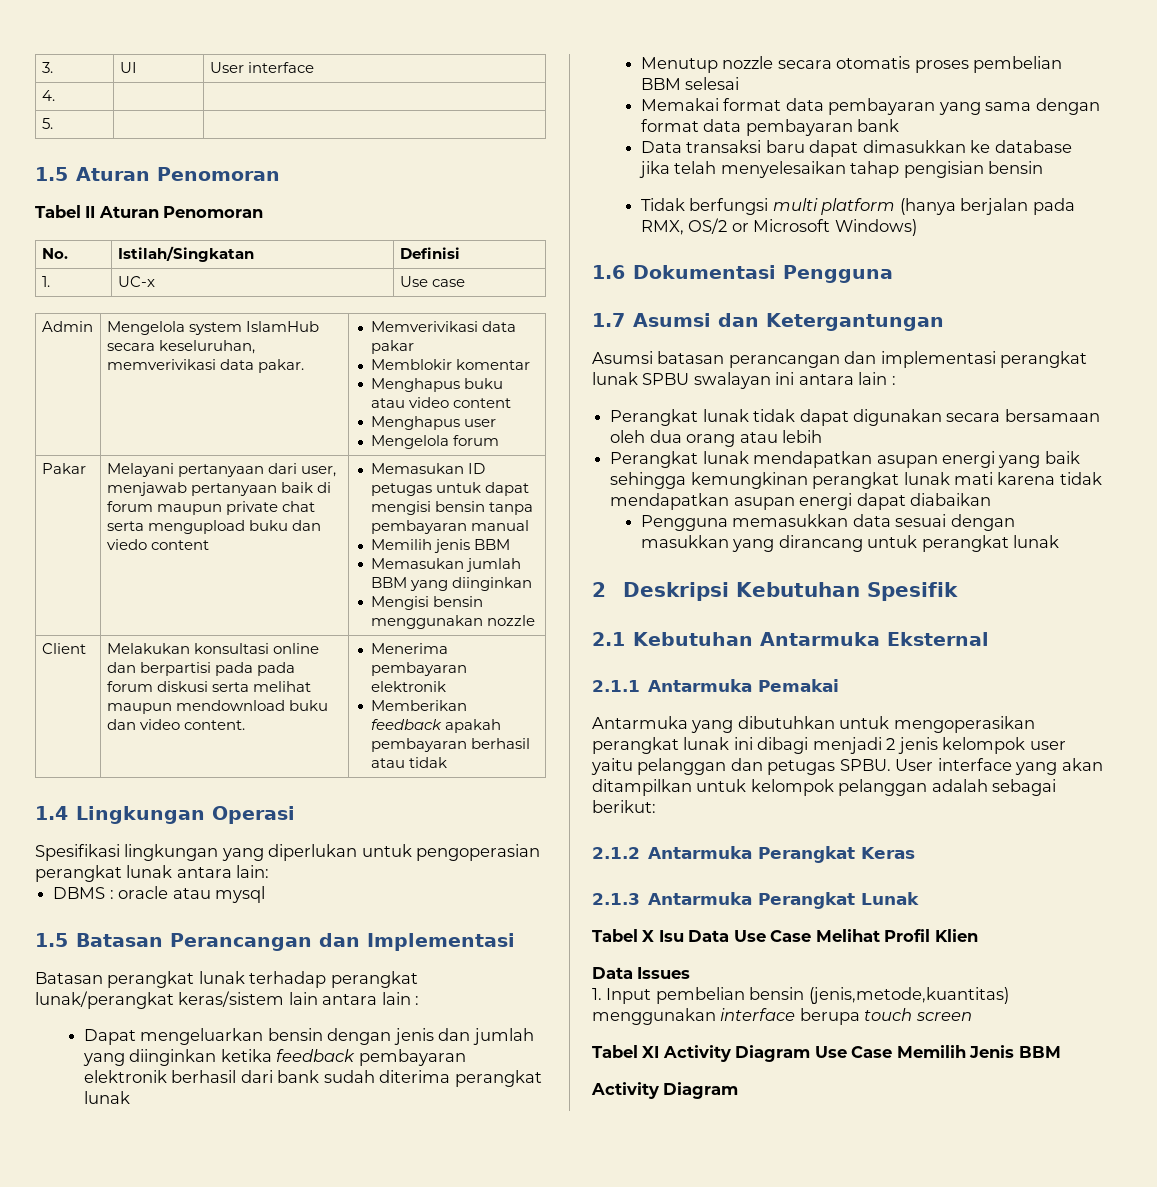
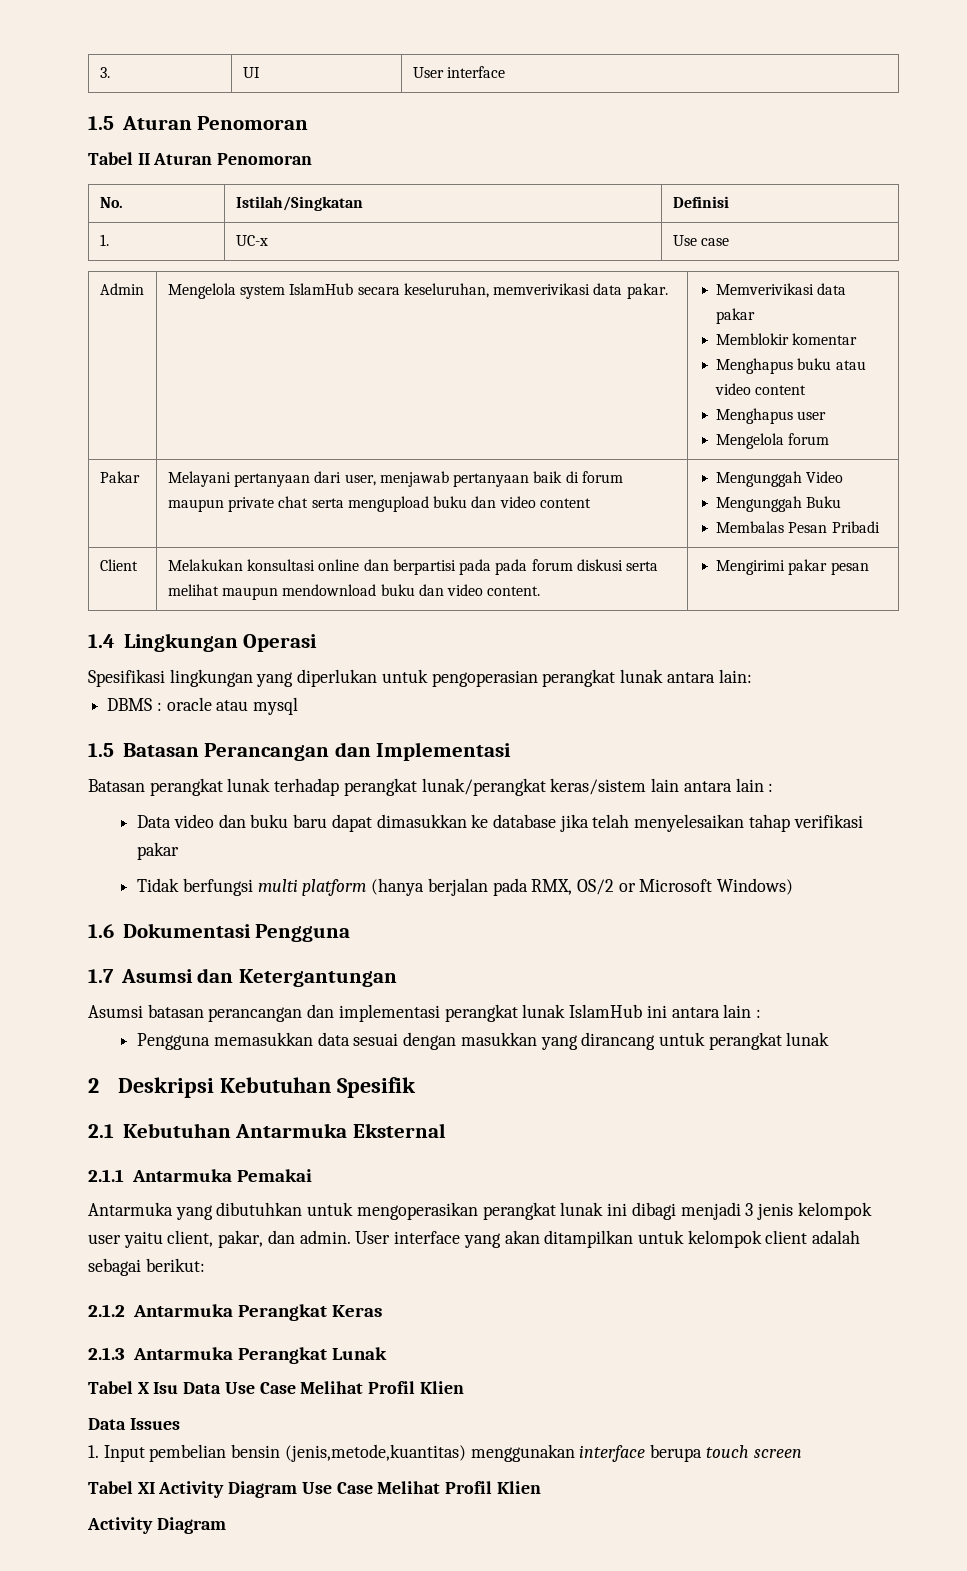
[41,90,55,101] [41,118,53,129] // 4. | | // 5. | | -> (505, 72) none
[106,539,147,550] viedo -> [499,496,536,508] video
[371,463,486,474] [371,482,530,496] [371,501,534,515] [371,520,530,534] [371,539,511,553] [371,558,522,572] [371,577,533,591] [371,596,484,610] [371,615,536,629] Memasukan ID petugas untuk dapat mengisi bensin tanpa pembayaran manual // Memilih jenis BBM // Memasukan jumlah BBM yang diinginkan // Mengisi bensin menggunakan nozzle -> [716,471,844,487] [716,496,842,512] [716,521,880,533] Mengunggah Video // Mengunggah Buku // Membalas Pesan Pribadi
[371,643,449,654] [371,662,468,676] [371,681,447,692] [371,700,468,711] [371,719,502,733] [371,738,531,752] [371,757,448,768] Menerima pembayaran elektronik // Memberikan feedback apakah pembayaran berhasil atau tidak -> [716,559,869,575] Mengirimi pakar pesan
[84,1028,534,1045] [83,1049,466,1066] [84,1070,542,1087] [84,1091,131,1104] [641,56,1063,73] [641,77,740,90] [641,98,1100,115] [641,119,900,136] [641,140,762,153] Dapat mengeluarkan bensin dengan jenis dan jumlah yang diinginkan ketika feedback pembayaran elektronik berhasil dari bank sudah diterima perangkat lunak // Menutup nozzle secara otomatis proses pembelian BBM selesai // Memakai format data pembayaran yang sama dengan format data pembayaran bank // Data transaksi -> [137,814,289,828] Data video dan buku
[903,161,1044,178] pengisian bensin -> [793,814,863,828] [137,842,180,860] verifikasi pakar
[642,372,771,389] SPBU swalayan -> [569,1004,643,1018] IslamHub
[610,409,1100,426] [610,430,822,447] [610,451,1080,468] [610,472,1102,489] [610,493,991,510] // Perangkat lunak tidak dapat digunakan secara bersamaan oleh dua orang atau lebih // Perangkat lunak mendapatkan asupan energi yang baik sehingga kemungkinan perangkat lunak mati karena tidak mendapatkan asupan energi dapat diabaikan -> (761, 1013) none
[886,738,896,750] 2 -> [745,1203,754,1216] 3
[637,758,891,775] pelanggan dan petugas SPBU. -> [167,1230,351,1248] client, pakar, dan admin.
[838,779,928,796] pelanggan -> [765,1230,808,1244] client
[896,1045,1061,1058] Memilih Jenis BBM -> [377,1481,541,1494] Melihat Profil Klien

